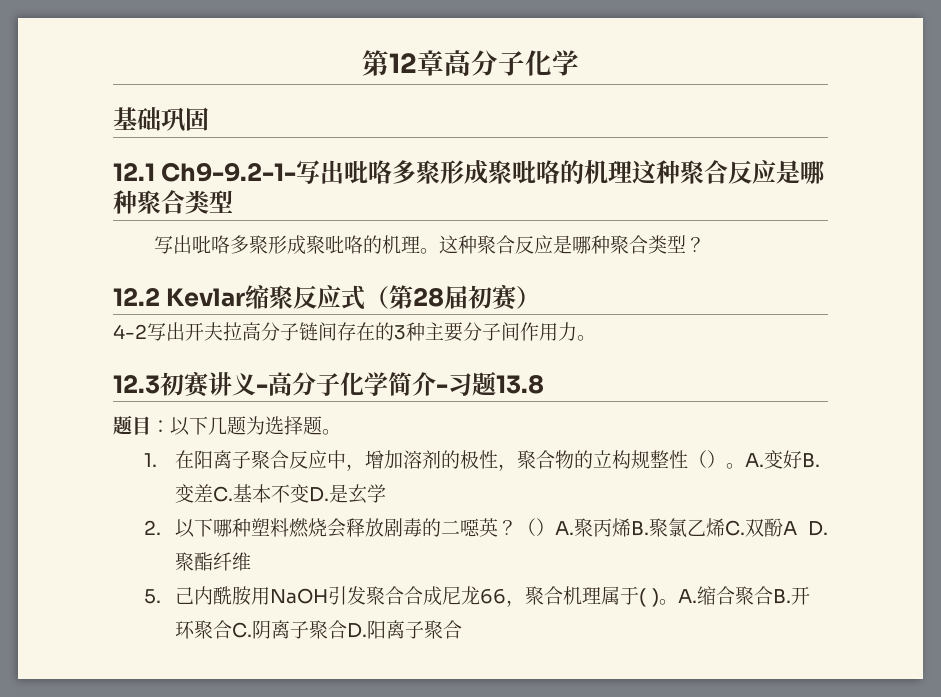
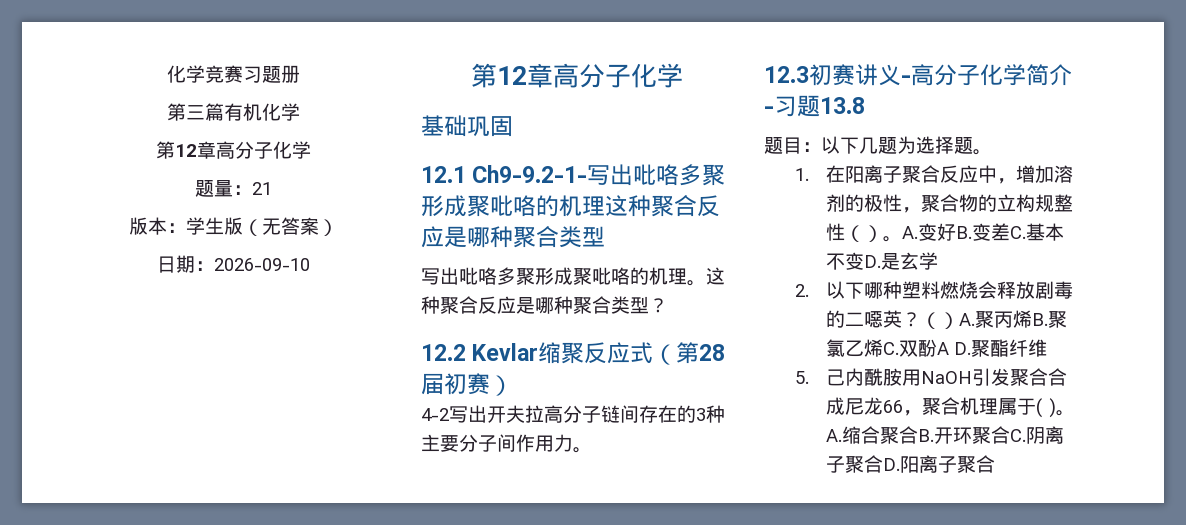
(362, 63) none -> [167,65,300,83] [167,103,300,121] [156,141,311,159] [195,180,272,197] [129,217,338,236] [157,255,310,273] 化学竞赛习题册 // 第三篇有机化学 // 第12章高分子化学 // 题量：21 // 版本：学生版（无答案） // 日期：2026-09-10 //

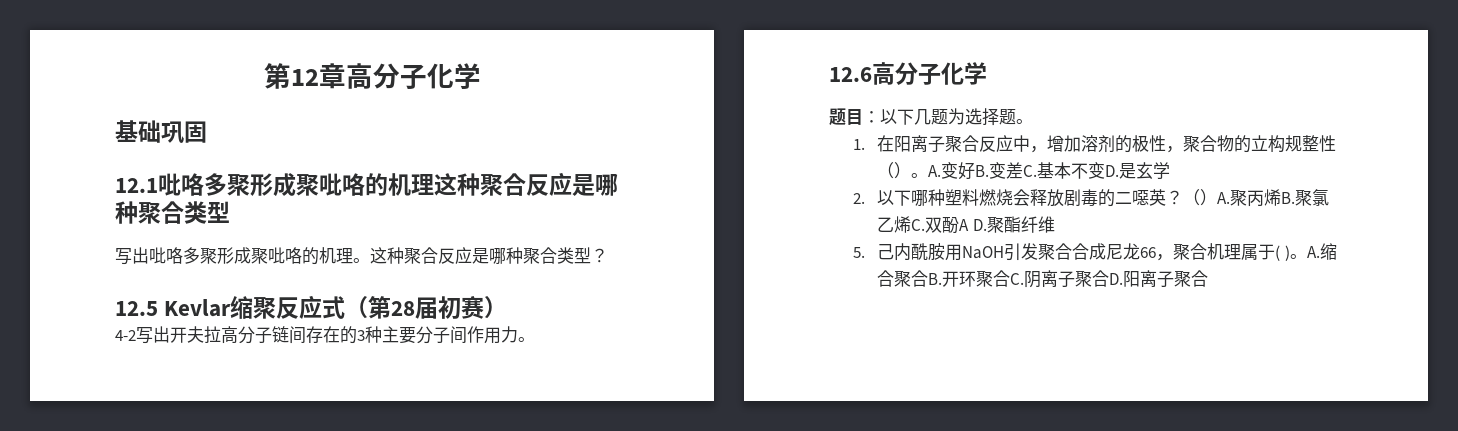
[167,65,300,83] [167,103,300,121] [156,141,311,159] [195,180,272,197] [129,217,338,236] [157,255,310,273] 化学竞赛习题册 // 第三篇有机化学 // 第12章高分子化学 // 题量：21 // 版本：学生版（无答案） // 日期：2026-09-10 // -> (263, 76) none
[472,164,634,186] Ch9-9.2-1-写出 -> (158, 185) none
[421,344,466,361] 12.2 -> [115,301,158,316] 12.5
[764,64,1072,86] [764,95,865,117] 12.3初赛讲义-高分子化学简介-习题13.8 -> [829,62,987,85] 12.6高分子化学

